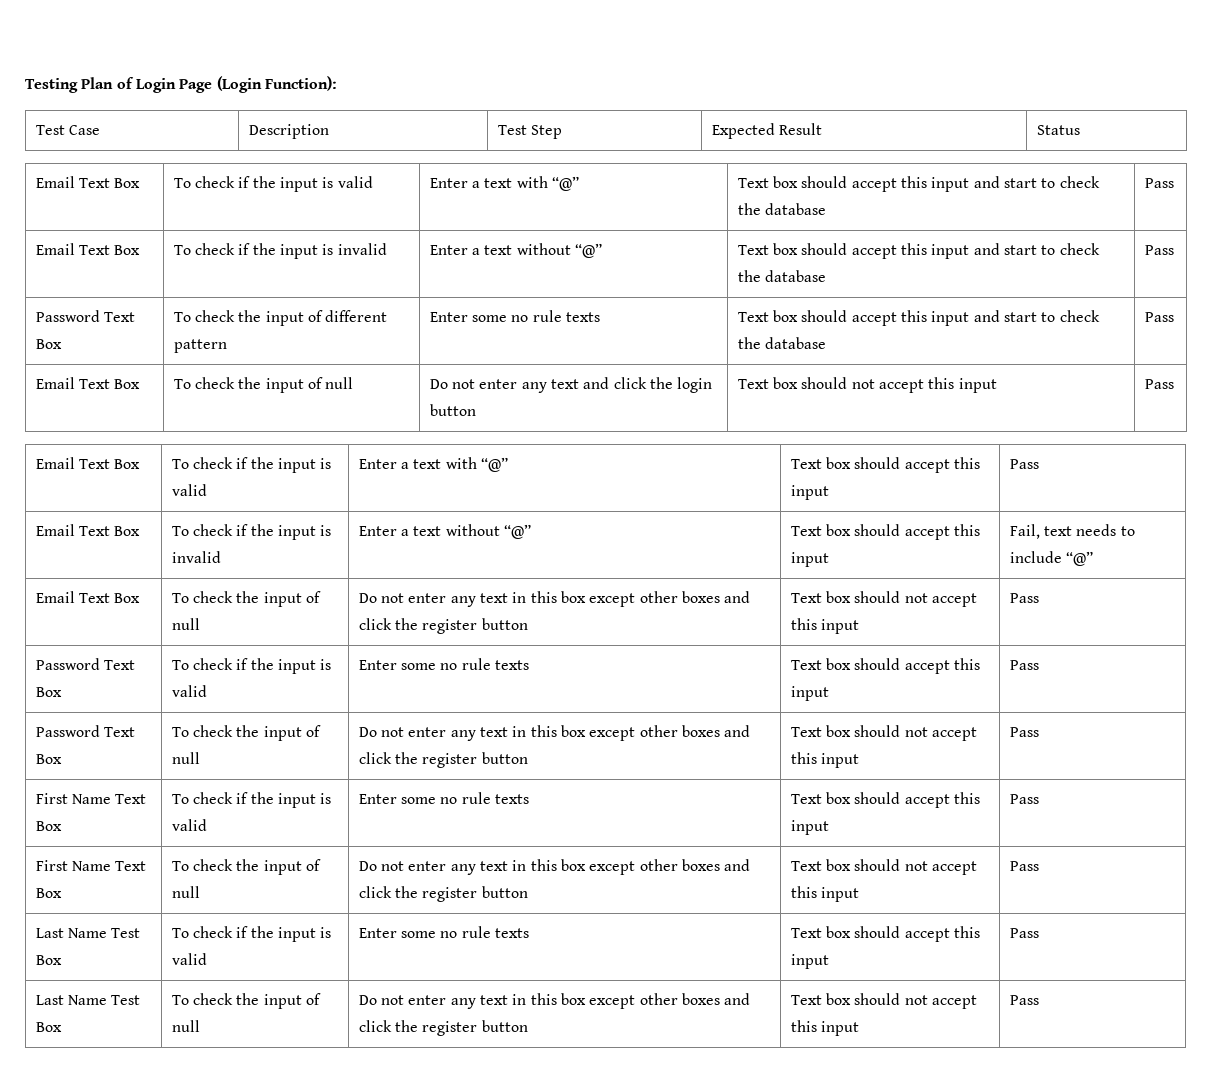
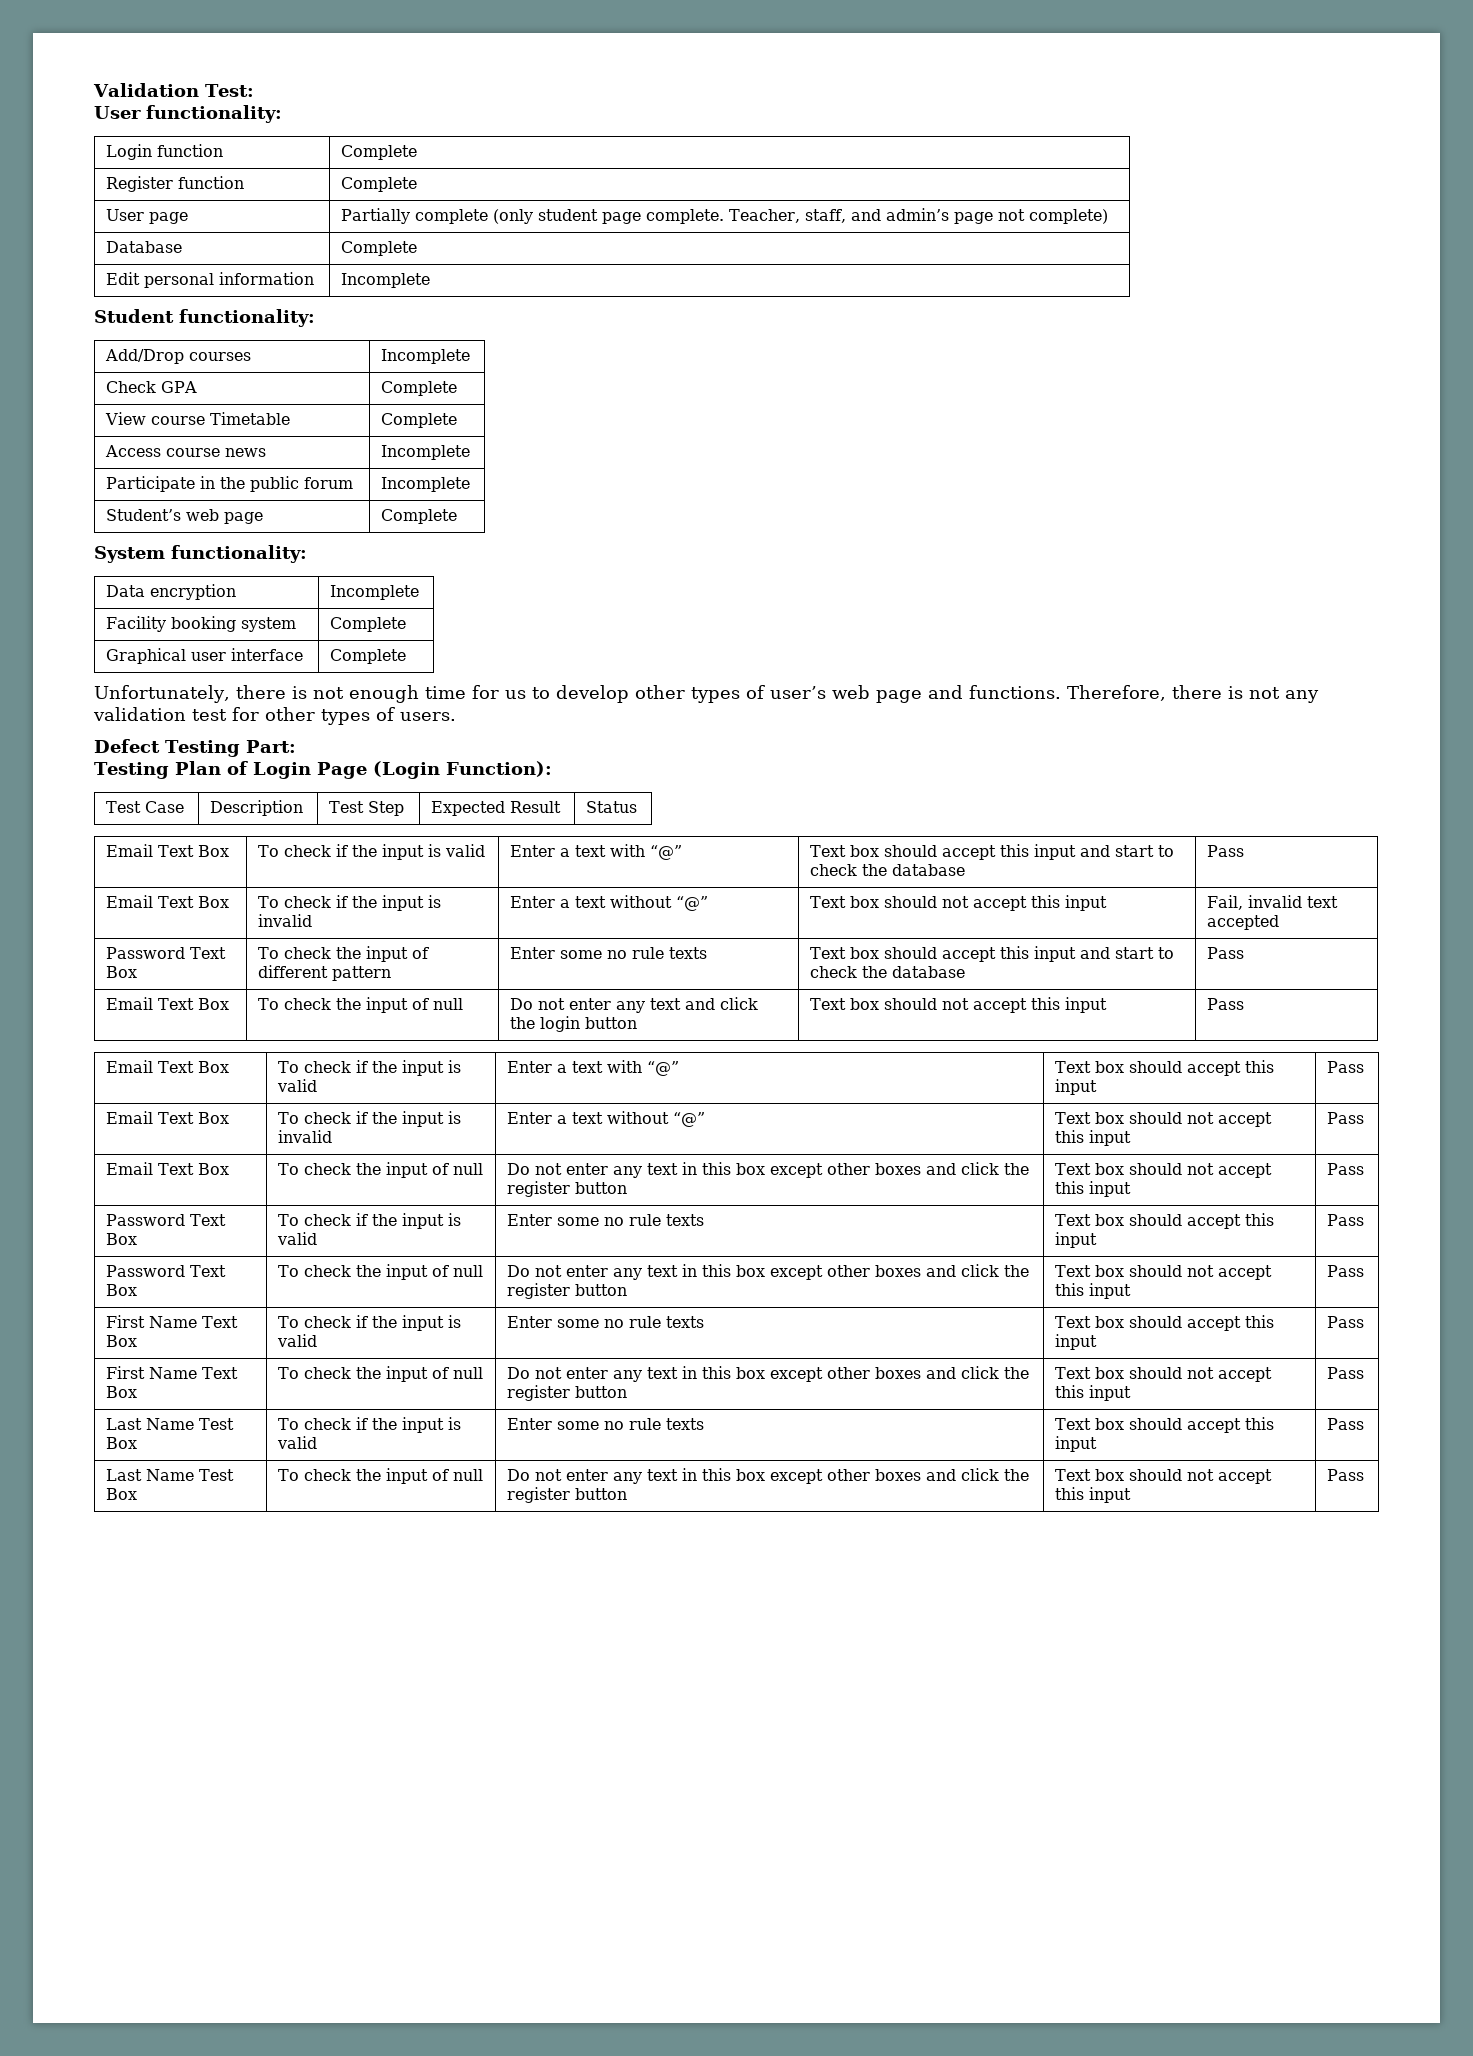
(25, 85) none -> [93,83,254,97] [94,105,282,123] [106,144,224,160] [341,145,418,160] [106,176,245,192] [341,177,418,192] [106,209,189,224] [341,208,1109,224] [106,241,183,253] [341,241,418,256] [106,272,315,288] [341,273,431,288] [94,309,315,327] [105,349,252,364] [381,349,471,364] [106,381,198,393] [381,381,458,396] [105,412,291,425] [381,413,458,428] [105,445,267,457] [381,445,471,460] [106,476,354,492] [381,477,471,492] [106,509,264,524] [381,509,458,524] [94,545,307,563] [106,584,237,600] [330,585,420,600] [106,616,297,632] [330,617,407,632] [106,648,304,664] [330,649,407,664] [94,685,1319,703] [93,707,456,725] [94,739,296,757] Validation Test: // User functionality: // Login function | Complete // Register function | Complete // User page | Partially complete (only student page complete. Teacher, staff, and admin’s page not complete) // Database | Complete // Edit personal information | Incomplete // Student functionality: // Add/Drop courses | Incomplete // Check GPA | Complete // View course Timetable | Complete // Access course news | Incomplete // Participate in the public forum | Incomplete // Student’s web page | Complete // System functionality: // Data encryption | Incomplete // Facility booking system | Complete // Graphical user interface | Complete // Unfortunately, there is not enough time for us to develop other types of user’s web page and functions. Therefore, there is not any validation test for other types of users. // Defect Testing Part: //
[851,243,1100,259] [737,270,827,282] [1144,245,1174,255] accept this input and start to check the database | Pass -> [942,895,1108,911] [1207,895,1339,910] [1207,915,1280,930] not accept this input | Fail, invalid text accepted
[904,524,981,540] [790,552,829,567] [1009,524,1135,539] [1009,551,1094,566] accept this input | Fail, text needs to include “@” -> [1187,1112,1273,1127] [1055,1130,1132,1146] [1327,1112,1365,1124] not accept this input | Pass

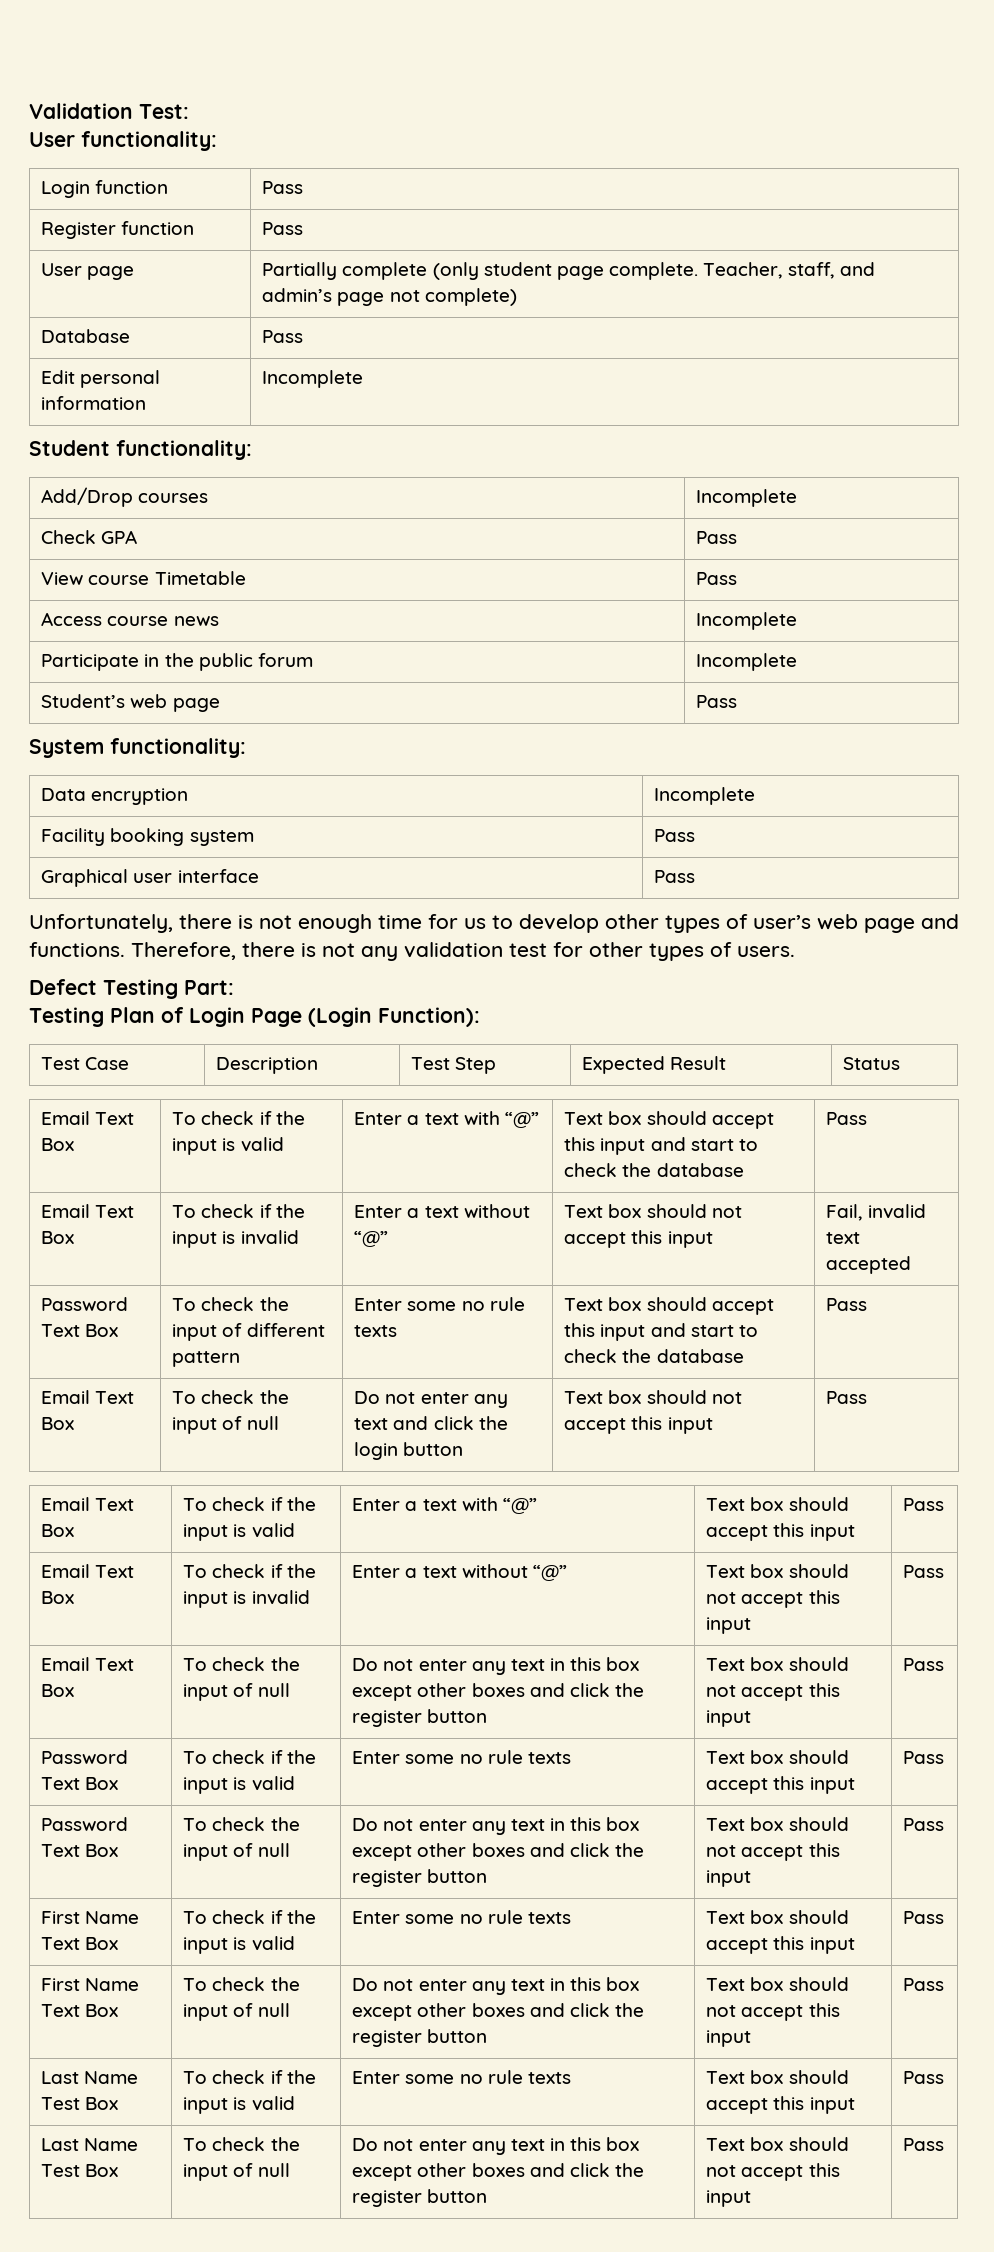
[341,145,418,160] Complete -> [262,181,304,194] Pass
[341,177,418,192] Complete -> [262,222,304,235] Pass
[341,241,418,256] Complete -> [262,330,304,343] Pass
[381,381,458,396] Complete -> [696,531,738,544] Pass
[381,413,458,428] Complete -> [696,572,738,585] Pass
[381,509,458,524] Complete -> [696,695,738,708] Pass
[330,617,407,632] Complete -> [654,829,696,842] Pass
[330,649,407,664] Complete -> [654,870,696,883] Pass

